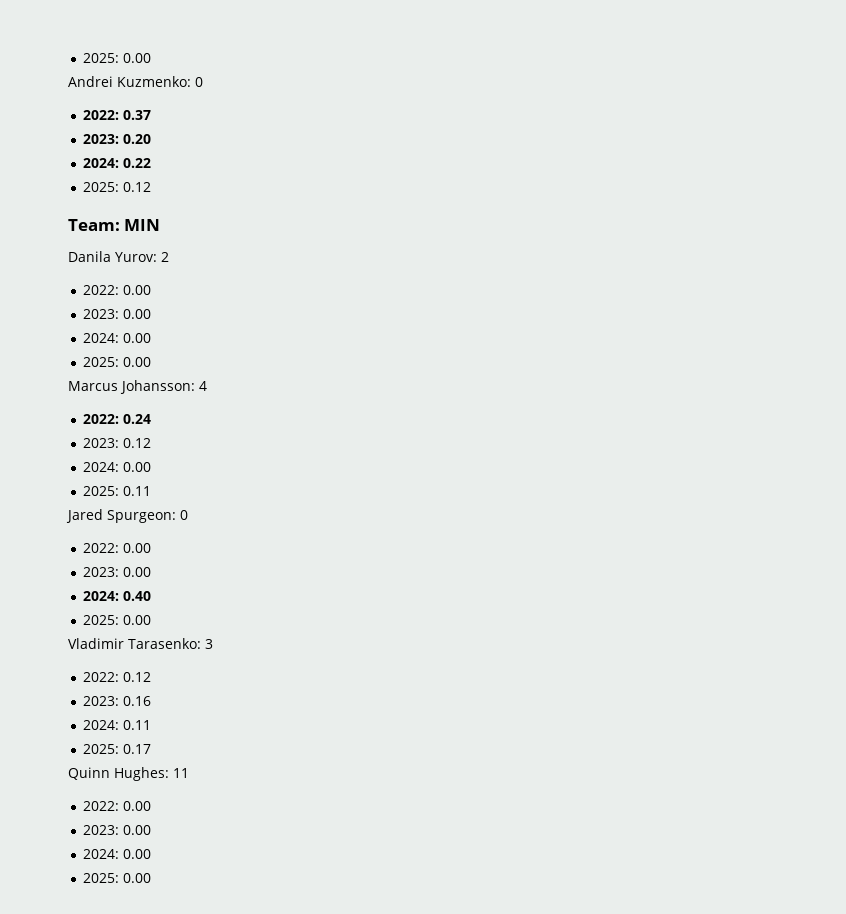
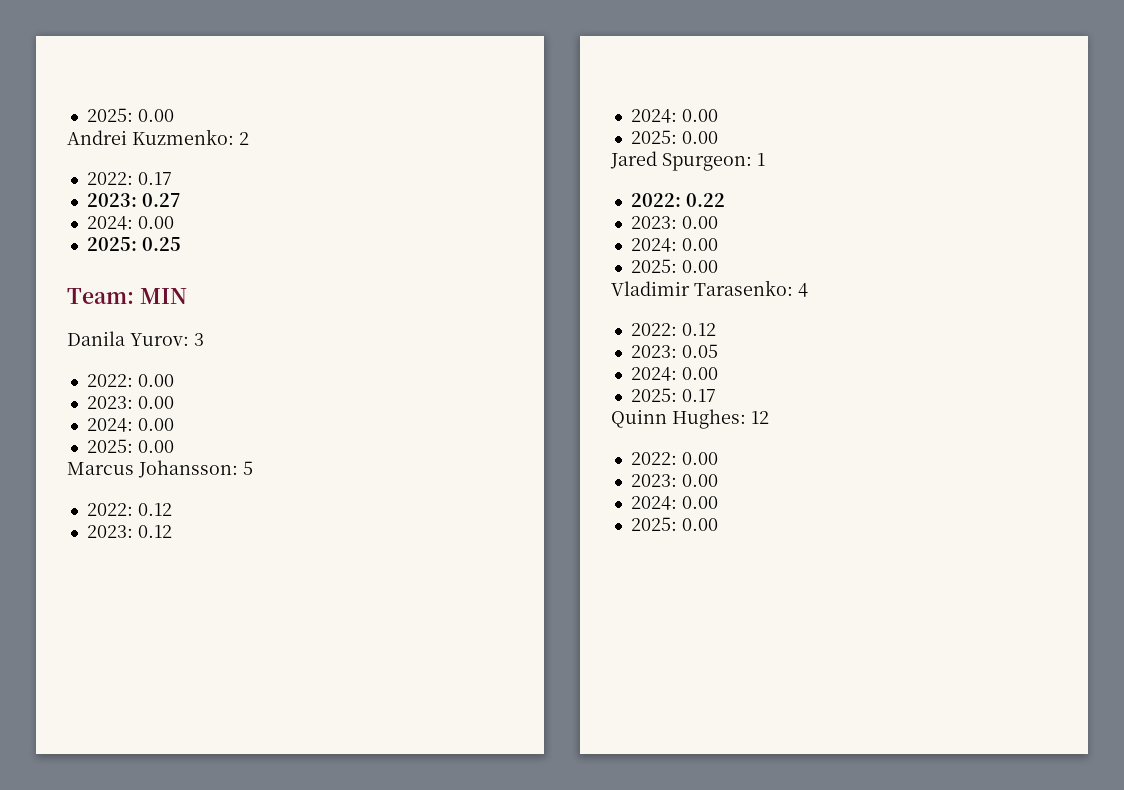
[195,77,203,87] [83,110,152,120] [83,134,152,144] [83,158,152,168] [83,182,152,192] 0 // 2022: 0.37 // 2023: 0.20 // 2024: 0.22 // 2025: 0.12 -> [239,132,249,145] [86,172,172,185] [86,193,181,207] [86,216,174,230] [86,237,181,251] 2 // 2022: 0.17 // 2023: 0.27 // 2024: 0.00 // 2025: 0.25
[161,252,169,262] 2 -> [194,333,204,346] 3
[199,381,207,391] [83,414,152,424] 4 // 2022: 0.24 -> [243,461,253,475] [86,503,172,516] 5 // 2022: 0.12
[123,486,152,496] 0.11 -> [681,131,718,144] 0.00
[180,510,188,520] [83,543,152,553] [83,567,152,577] [83,591,152,601] 0 // 2022: 0.00 // 2023: 0.00 // 2024: 0.40 -> [757,153,765,166] [630,193,725,207] [630,216,718,229] [630,238,718,252] 1 // 2022: 0.22 // 2023: 0.00 // 2024: 0.00
[204,639,213,649] [83,672,152,682] [83,696,152,706] [83,720,152,730] 3 // 2022: 0.12 // 2023: 0.16 // 2024: 0.11 -> [798,283,808,297] [630,323,716,336] [630,344,718,358] [630,367,718,381] 4 // 2022: 0.12 // 2023: 0.05 // 2024: 0.00
[173,768,189,778] 11 -> [751,411,769,424] 12

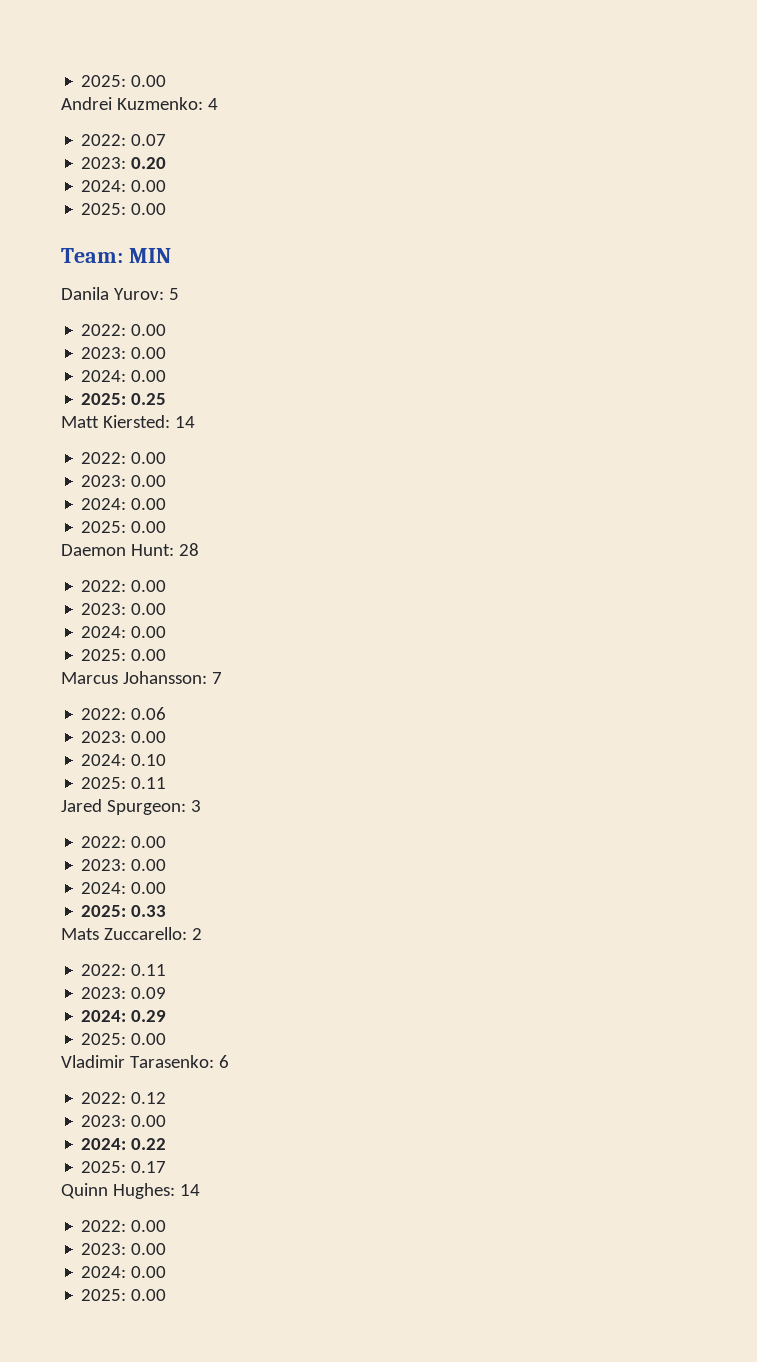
[239,132,249,145] [86,172,172,185] [86,193,181,207] [86,216,174,230] [86,237,181,251] [67,288,187,304] [67,331,204,346] 2 // 2022: 0.17 // 2023: 0.27 // 2024: 0.00 // 2025: 0.25 // Team: MIN // Danila Yurov: 3 -> [207,98,218,110] [81,134,167,146] [81,157,167,169] [81,180,167,192] [81,203,167,215] [61,248,171,263] [61,287,179,300] [81,324,167,336] [81,347,167,359] [81,370,167,382] [81,393,167,405] [61,415,195,428] [81,452,167,464] [81,475,167,487] [81,498,167,510] [81,521,167,533] [61,543,199,556] 4 // 2022: 0.07 // 2023: 0.20 // 2024: 0.00 // 2025: 0.00 // Team: MIN // Danila Yurov: 5 // 2022: 0.00 // 2023: 0.00 // 2024: 0.00 // 2025: 0.25 // Matt Kiersted: 14 // 2022: 0.00 // 2023: 0.00 // 2024: 0.00 // 2025: 0.00 // Daemon Hunt: 28
[243,461,253,475] [86,503,172,516] [86,525,172,538] [630,109,718,123] [630,130,718,144] 5 // 2022: 0.12 // 2023: 0.12 // 2024: 0.00 // 2025: 0.00 -> [211,672,222,684] [81,707,167,720] [81,731,167,743] [81,754,167,766] [81,777,167,789] 7 // 2022: 0.06 // 2023: 0.00 // 2024: 0.10 // 2025: 0.11
[757,153,765,166] [630,193,725,207] [630,216,718,229] [630,238,718,252] 1 // 2022: 0.22 // 2023: 0.00 // 2024: 0.00 -> [190,800,201,812] [81,836,167,848] [81,859,167,871] [81,882,167,894] [81,905,167,917] [61,927,202,940] [81,964,167,976] [81,987,167,999] [81,1010,167,1022] 3 // 2022: 0.00 // 2023: 0.00 // 2024: 0.00 // 2025: 0.33 // Mats Zuccarello: 2 // 2022: 0.11 // 2023: 0.09 // 2024: 0.29
[798,283,808,297] [630,323,716,336] [630,344,718,358] [630,367,718,381] 4 // 2022: 0.12 // 2023: 0.05 // 2024: 0.00 -> [218,1055,229,1068] [81,1092,167,1104] [81,1115,167,1127] [81,1138,167,1150] 6 // 2022: 0.12 // 2023: 0.00 // 2024: 0.22
[751,411,769,424] 12 -> [179,1184,200,1196] 14

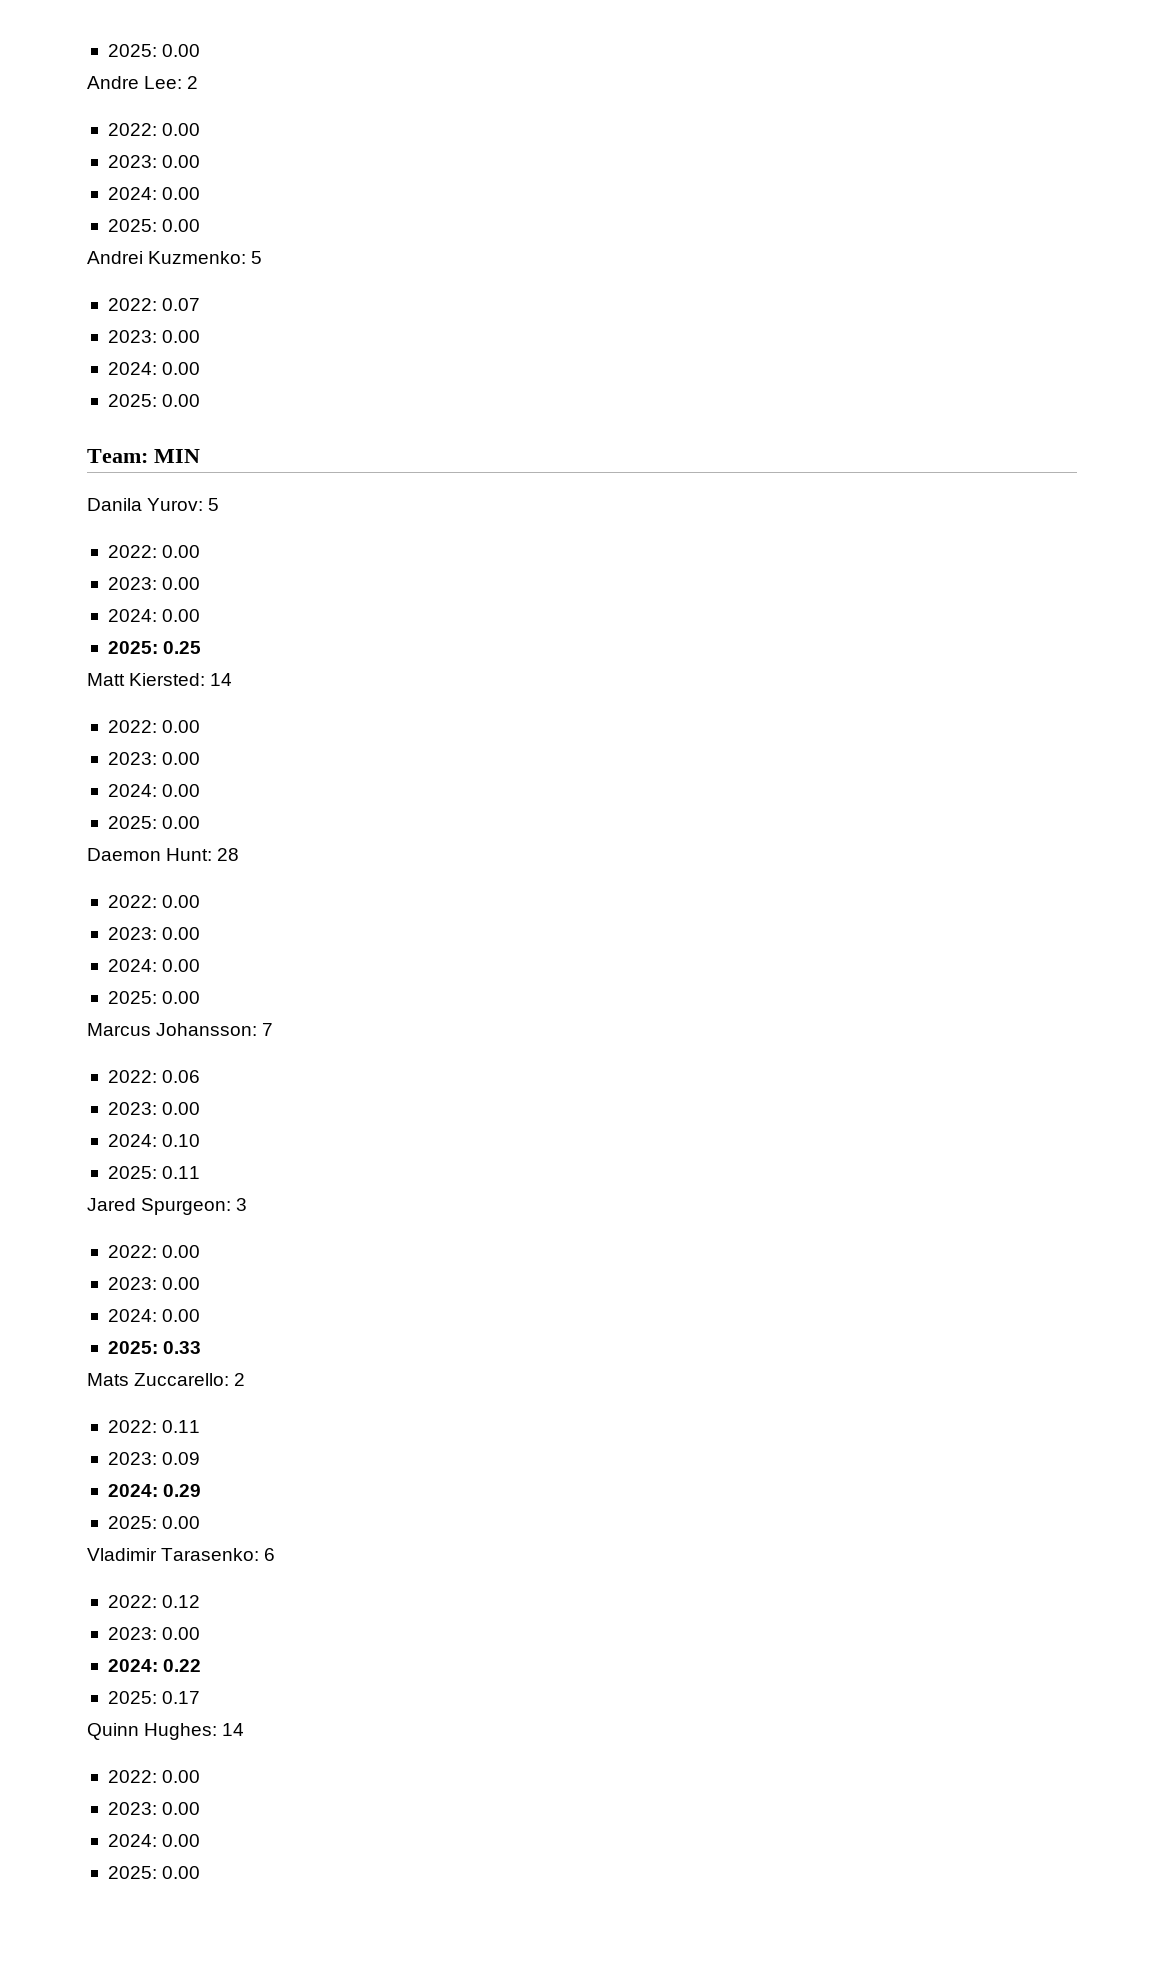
[81,75,167,87] 2025: 0.00 -> [107,44,201,57] [87,76,199,89] [107,123,201,136] [107,155,201,168] [107,187,201,200] [107,219,201,232] 2025: 0.00 // Andre Lee: 2 // 2022: 0.00 // 2023: 0.00 // 2024: 0.00 // 2025: 0.00
[207,98,218,110] 4 -> [251,251,263,264] 5
[131,157,167,169] 0.20 -> [162,330,201,343] 0.00

